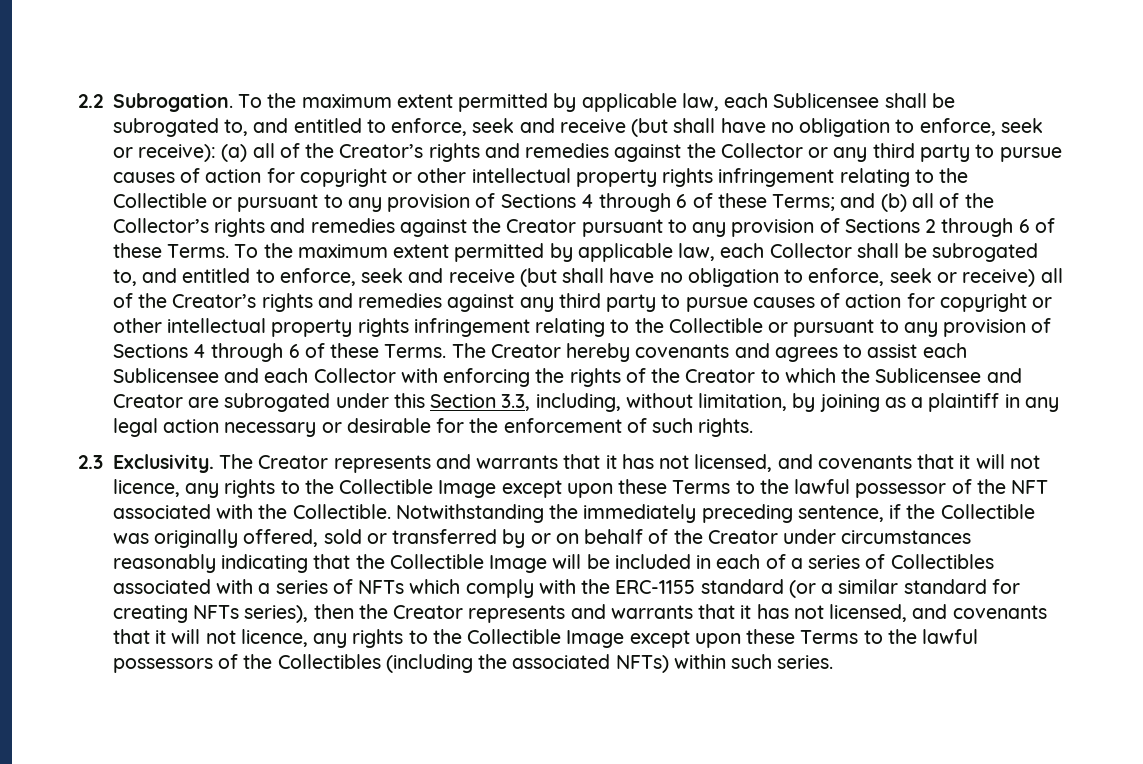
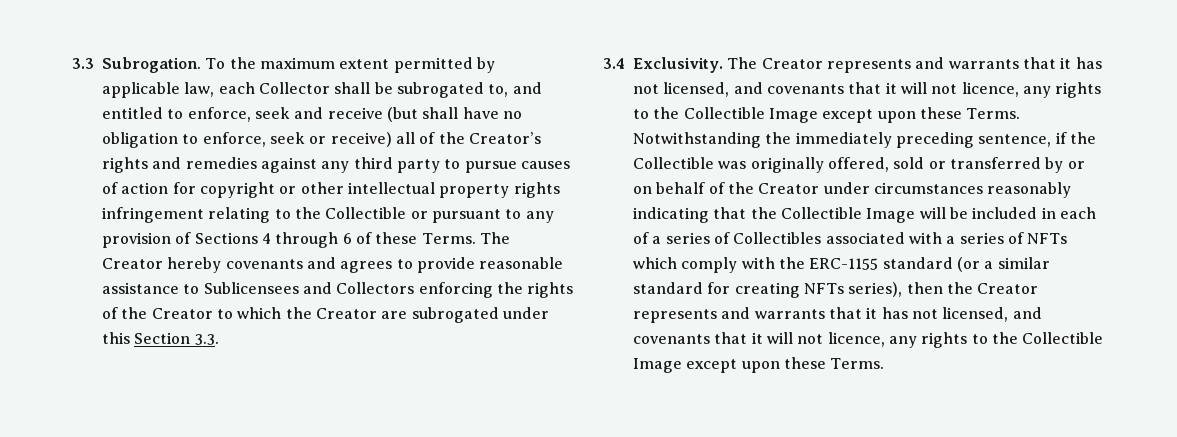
[78,94,103,108] 2.2 -> [72,58,94,69] 3.3
[773,93,955,108] [112,118,1043,137] [112,143,1062,162] [112,168,969,187] [112,193,994,212] [112,218,1055,237] [112,243,765,262] Sublicensee shall be subrogated to, and entitled to enforce, seek and receive (but shall have no obligation to enforce, seek or receive): (a) all of the Creator’s rights and remedies against the Collector or any third party to pursue causes of action for copyright or other intellectual property rights infringement relating to the Collectible or pursuant to any provision of Sections 4 through 6 of these Terms; and (b) all of the Collector’s rights and remedies against the Creator pursuant to any provision of Sections 2 through 6 of these Terms. To the maximum extent permitted by applicable law, each -> (255, 88) none
[867,343,967,358] [112,368,438,383] assist each Sublicensee and each Collector with -> [416,257,564,273] [102,282,415,294] provide reasonable assistance to Sublicensees and Collectors
[875,368,1022,383] Sublicensee and -> (312, 313) none
[501,393,1059,412] [112,418,754,437] [78,455,103,469] 3.3, including, without limitation, by joining as a plaintiff in any legal action necessary or desirable for the enforcement of such rights. // 2.3 -> [194,334,219,345] [603,58,625,69] 3.3. // 3.4
[672,479,1049,498] [112,504,391,519] Terms to the lawful possessor of the NFT associated with the Collectible. -> [966,108,1021,119] Terms.
[800,629,979,644] [112,654,834,673] Terms to the lawful possessors of the Collectibles (including the associated NFTs) within such series. -> [830,358,885,369] Terms.

